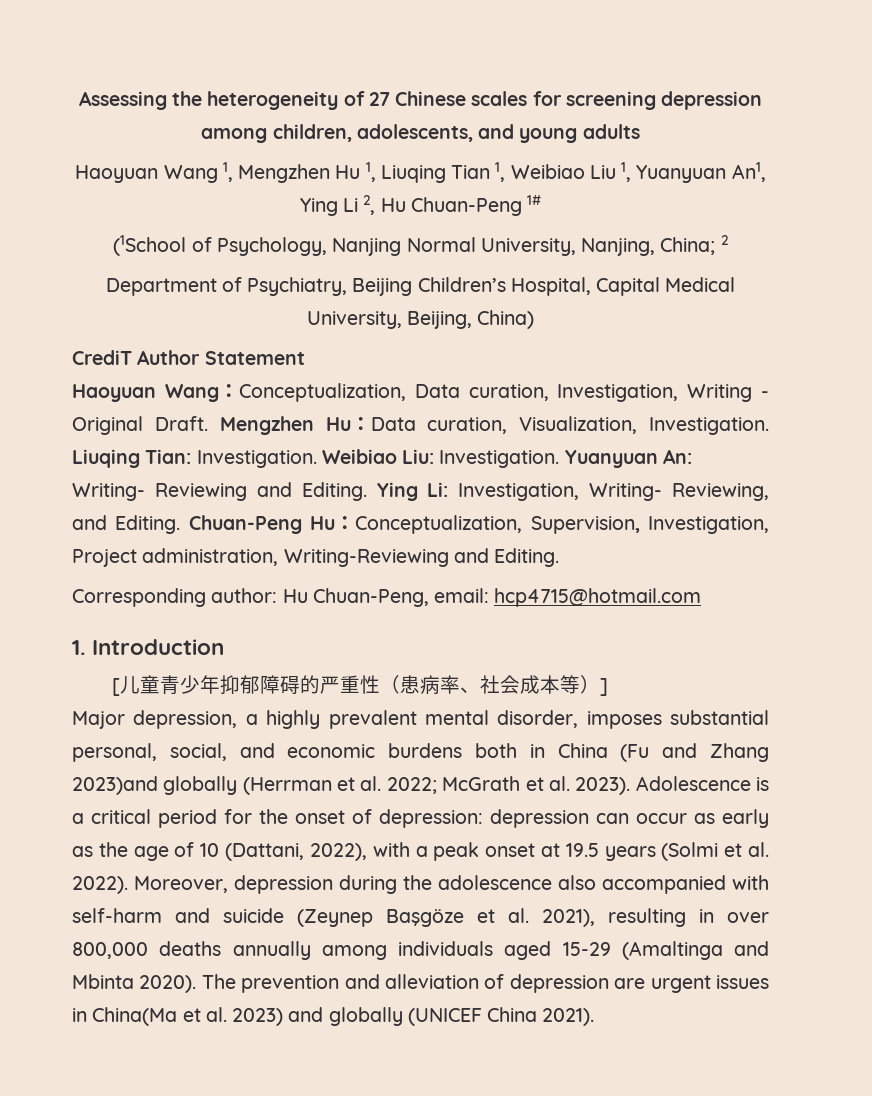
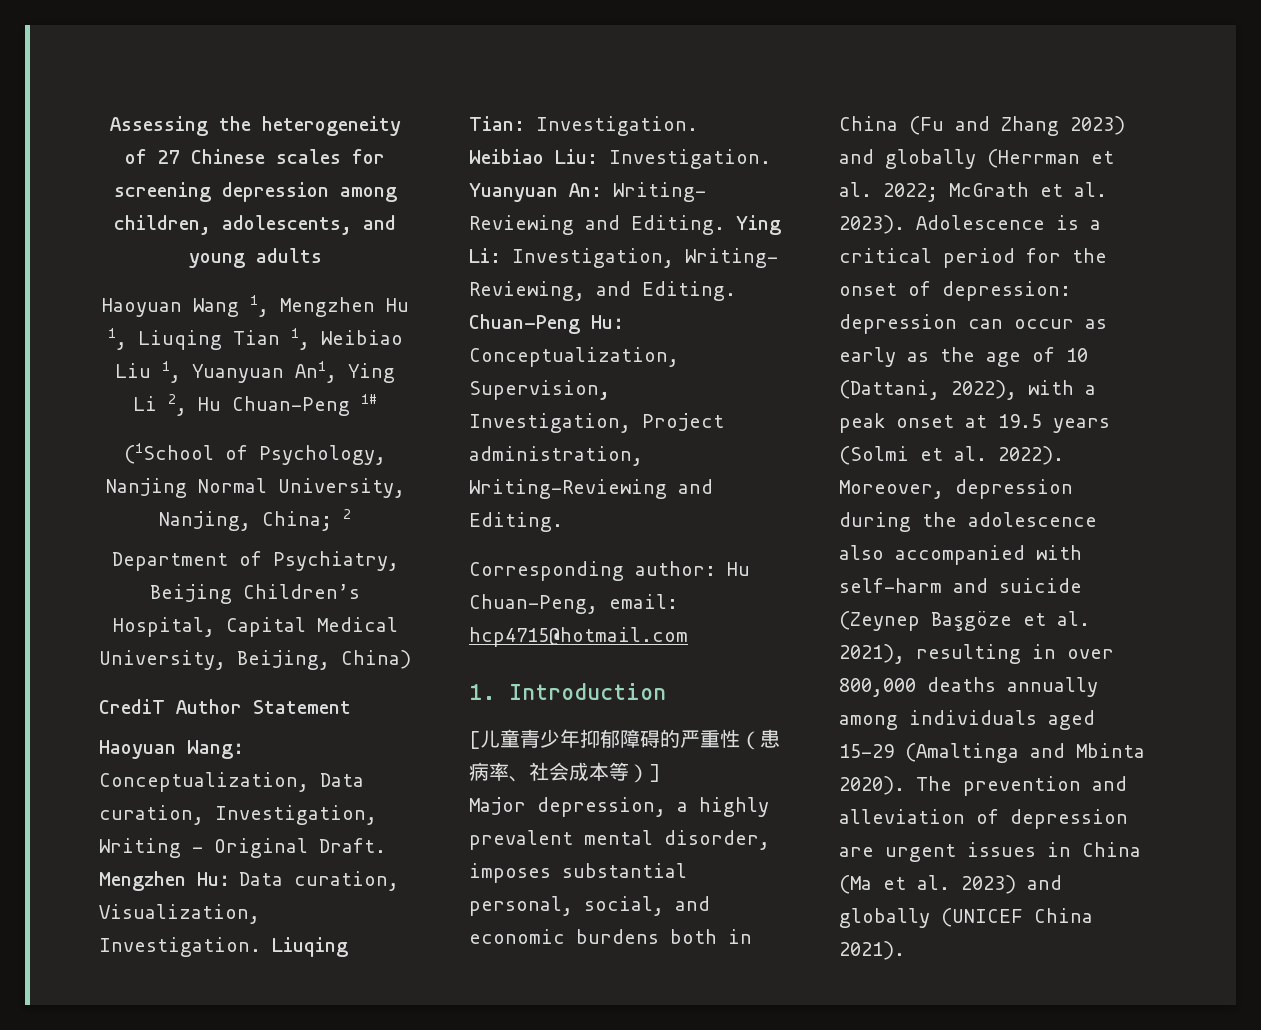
[72,776,158,795] 2023)and -> [1070,116,1125,135] [839,149,874,164] 2023) and
[92,1007,178,1026] China(Ma -> [1082,842,1141,857] [839,875,872,894] China (Ma

